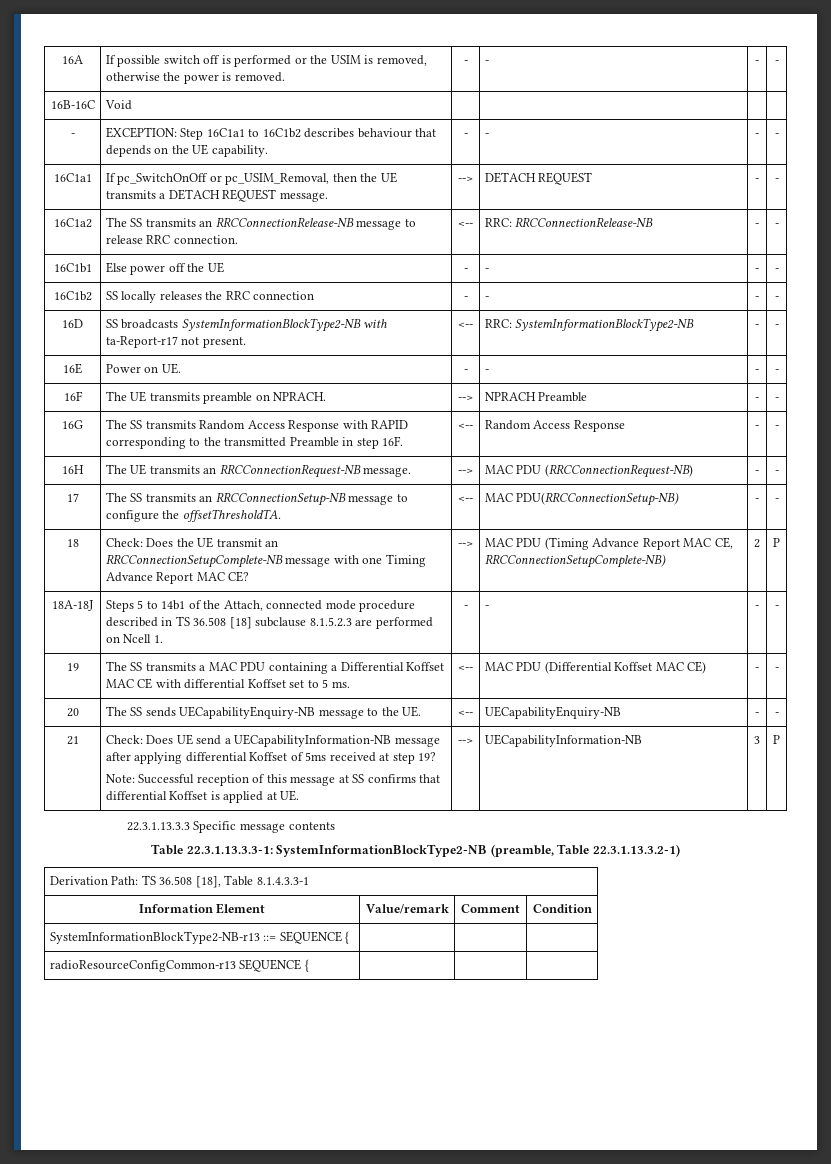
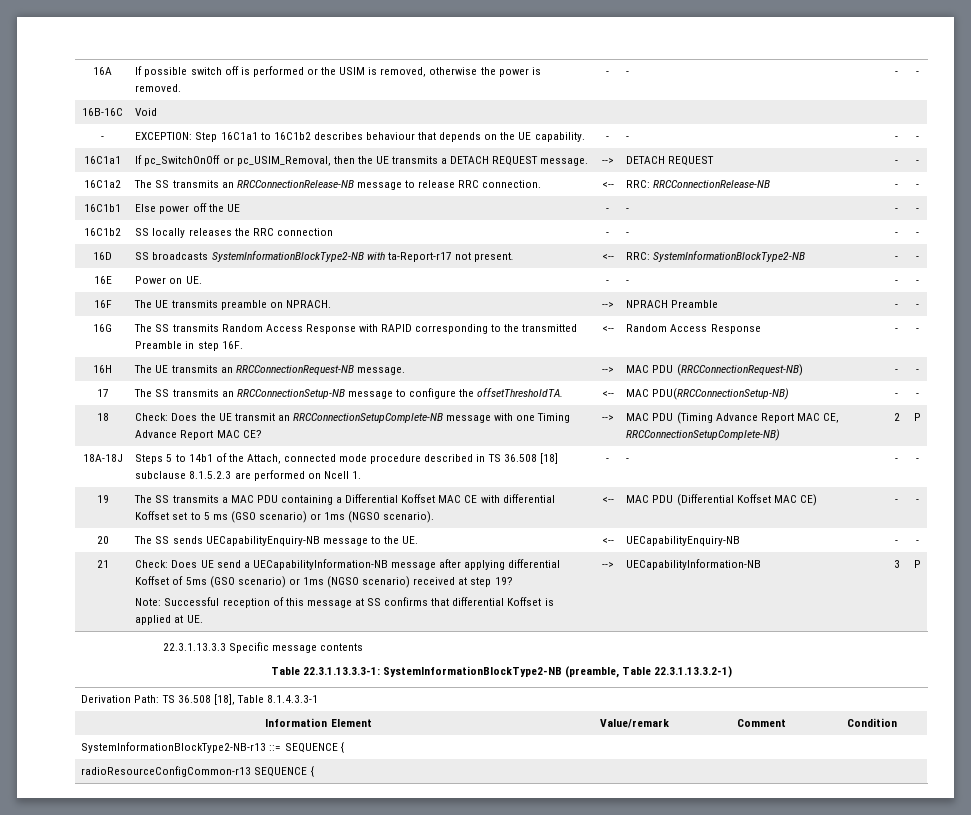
[331,681,350,688] ms. -> [212,511,435,523] ms (GSO scenario) or 1ms (NGSO scenario).
(327, 756) none -> [209,576,411,588] (GSO scenario) or 1ms (NGSO scenario)

